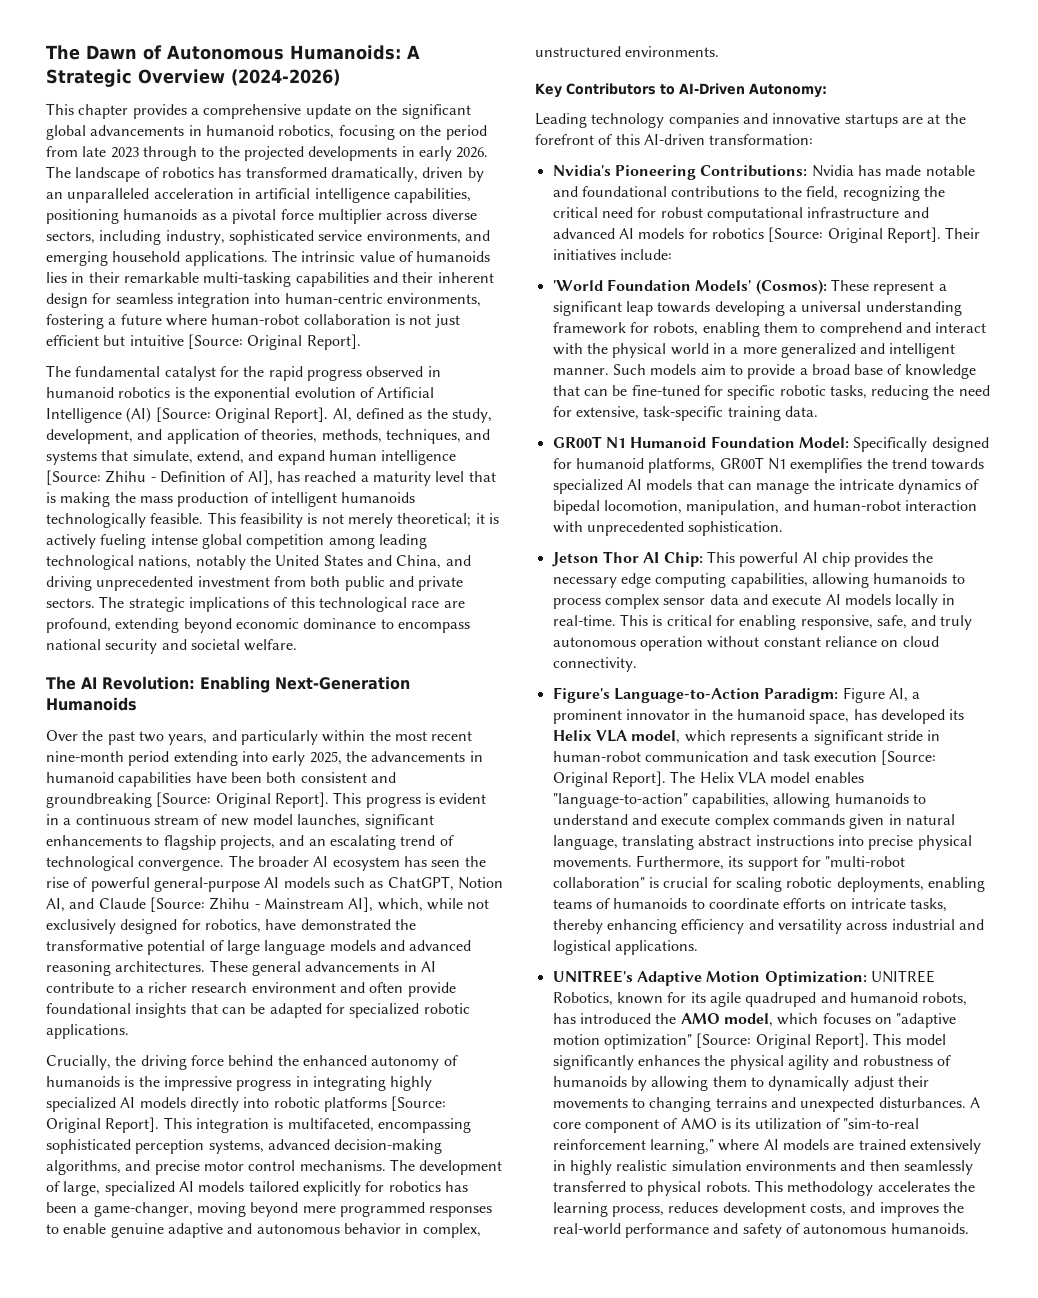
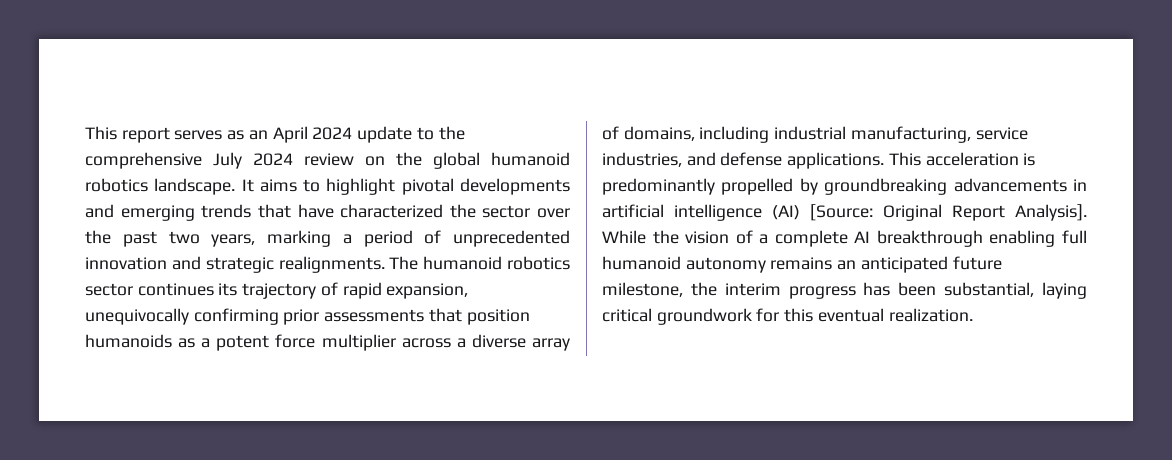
[46,45,420,60] [46,69,340,87] [46,103,471,119] [46,125,487,140] [46,146,489,161] [46,166,484,182] [46,188,471,203] [46,209,477,224] [46,230,490,245] [46,250,491,266] [46,272,494,287] [46,293,481,308] [46,314,460,329] [46,334,361,350] [46,365,441,381] [46,387,435,402] [46,407,492,423] [46,429,491,444] [46,450,457,465] [46,470,496,486] [46,492,416,507] [46,512,499,528] [46,534,427,549] [46,555,471,570] [46,576,464,591] [46,596,465,612] [46,618,470,633] [46,639,298,654] [46,676,410,693] [46,697,137,711] [46,730,473,745] [46,751,483,766] [46,772,396,787] [46,792,487,808] [46,814,434,829] [46,835,454,850] [46,855,486,871] [46,876,503,892] [46,897,490,912] [46,919,416,934] [46,940,472,955] [46,960,436,976] [46,982,456,997] [46,1003,470,1018] [46,1024,129,1039] [46,1055,458,1070] [46,1076,433,1091] [46,1096,447,1112] [46,1117,471,1133] [46,1139,443,1154] [46,1159,503,1175] [46,1181,468,1196] [46,1202,493,1217] [46,1223,481,1238] [535,46,720,57] [535,83,827,98] [535,113,966,128] [535,134,814,145] [552,165,975,180] [552,186,945,201] [552,207,929,222] [552,227,981,243] [552,249,672,260] [552,279,947,295] [552,301,962,316] [552,322,987,337] [552,343,956,358] [552,364,976,379] [552,385,990,400] [552,406,818,421] [552,436,989,452] [552,457,985,473] [552,479,980,494] [552,500,978,515] [552,521,784,536] [551,551,934,567] [552,573,965,588] [552,594,956,609] [552,614,973,630] [552,636,939,651] [552,657,637,672] [552,687,921,703] [552,709,965,724] [552,730,941,745] [552,750,937,765] [552,771,864,787] [552,793,926,808] [552,814,955,829] [552,835,972,850] [552,855,906,871] [552,877,985,892] [552,898,948,912] [552,919,984,934] [552,940,698,955] [552,970,935,986] [552,992,968,1007] [552,1013,957,1028] [552,1033,946,1049] [552,1055,951,1070] [552,1076,929,1091] [552,1097,980,1112] [552,1118,920,1133] [552,1139,981,1154] [552,1160,973,1175] [552,1180,975,1196] [552,1202,964,1217] [552,1223,969,1238] The Dawn of Autonomous Humanoids: A Strategic Overview (2024-2026) // This chapter provides a comprehensive update on the significant global advancements in humanoid robotics, focusing on the period from late 2023 through to the projected developments in early 2026. The landscape of robotics has transformed dramatically, driven by an unparalleled acceleration in artificial intelligence capabilities, positioning humanoids as a pivotal force multiplier across diverse sectors, including industry, sophisticated service environments, and emerging household applications. The intrinsic value of humanoids lies in their remarkable multi-tasking capabilities and their inherent design for seamless integration into human-centric environments, fostering a future where human-robot collaboration is not just efficient but intuitive [Source: Original Report]. // The fundamental catalyst for the rapid progress observed in humanoid robotics is the exponential evolution of Artificial Intelligence (AI) [Source: Original Report]. AI, defined as the study, development, and application of theories, methods, techniques, and systems that simulate, extend, and expand human intelligence [Source: Zhihu - Definition of AI], has reached a maturity level that is making the mass production of intelligent humanoids technologically feasible. This feasibility is not merely theoretical; it is actively fueling intense global competition among leading technological nations, notably the United States and China, and driving unprecedented investment from both public and private sectors. The strategic implications of this technological race are profound, extending beyond economic dominance to encompass national security and societal welfare. // The AI Revolution: Enabling Next-Generation Humanoids // Over the past two years, and particularly within the most recent nine-month period extending into early 2025, the advancements in humanoid capabilities have been both consistent and groundbreaking [Source: Original Report]. This progress is evident in a continuous stream of new model launches, significant enhancements to flagship projects, and an escalating trend of technological convergence. The broader AI ecosystem has seen the rise of powerful general-purpose AI models such as ChatGPT, Notion AI, and Claude [Source: Zhihu - Mainstream AI], which, while not exclusively designed for robotics, have demonstrated the transformative potential of large language models and advanced reasoning architectures. These general advancements in AI contribute to a richer research environment and often provide foundational insights that can be adapted for specialized robotic applications. // Crucially, the driving force behind the enhanced autonomy of humanoids is the impressive progress in integrating highly specialized AI models directly into robotic platforms [Source: Original Report]. This integration is multifaceted, encompassing sophisticated perception systems, advanced decision-making algorithms, and precise motor control mechanisms. The development of large, specialized AI models tailored explicitly for robotics has been a game-changer, moving beyond mere programmed responses to enable genuine adaptive and autonomous behavior in complex, unstructured environments. // Key Contributors to AI-Driven Autonomy: // Leading technology companies and innovative startups are at the forefront of this AI-driven transformation: // Nvidia's Pioneering Contributions: Nvidia has made notable and foundational contributions to the field, recognizing the critical need for robust computational infrastructure and advanced AI models for robotics [Source: Original Report]. Their initiatives include: // 'World Foundation Models' (Cosmos): These represent a significant leap towards developing a universal understanding framework for robots, enabling them to comprehend and interact with the physical world in a more generalized and intelligent manner. Such models aim to provide a broad base of knowledge that can be fine-tuned for specific robotic tasks, reducing the need for extensive, task-specific training data. // GR00T N1 Humanoid Foundation Model: Specifically designed for humanoid platforms, GR00T N1 exemplifies the trend towards specialized AI models that can manage the intricate dynamics of bipedal locomotion, manipulation, and human-robot interaction with unprecedented sophistication. // Jetson Thor AI Chip: This powerful AI chip provides the necessary edge computing capabilities, allowing humanoids to process complex sensor data and execute AI models locally in real-time. This is critical for enabling responsive, safe, and truly autonomous operation without constant reliance on cloud connectivity. // Figure's Language-to-Action Paradigm: Figure AI, a prominent innovator in the humanoid space, has developed its Helix VLA model, which represents a significant stride in human-robot communication and task execution [Source: Original Report]. The Helix VLA model enables "language-to-action" capabilities, allowing humanoids to understand and execute complex commands given in natural language, translating abstract instructions into precise physical movements. Furthermore, its support for "multi-robot collaboration" is crucial for scaling robotic deployments, enabling teams of humanoids to coordinate efforts on intricate tasks, thereby enhancing efficiency and versatility across industrial and logistical applications. // UNITREE's Adaptive Motion Optimization: UNITREE Robotics, known for its agile quadruped and humanoid robots, has introduced the AMO model, which focuses on "adaptive motion optimization" [Source: Original Report]. This model significantly enhances the physical agility and robustness of humanoids by allowing them to dynamically adjust their movements to changing terrains and unexpected disturbances. A core component of AMO is its utilization of "sim-to-real reinforcement learning," where AI models are trained extensively in highly realistic simulation environments and then seamlessly transferred to physical robots. This methodology accelerates the learning process, reduces development costs, and improves the real-world performance and safety of autonomous humanoids. -> [85,126,465,143] [85,152,570,169] [85,178,570,195] [85,204,570,221] [85,230,570,247] [85,256,570,273] [85,282,469,299] [85,308,530,325] [85,334,570,351] [602,126,1028,143] [602,152,1036,169] [602,178,1087,195] [602,204,1087,221] [602,230,1087,247] [602,256,1002,273] [602,282,1087,299] [602,308,973,325] This report serves as an April 2024 update to the comprehensive July 2024 review on the global humanoid robotics landscape. It aims to highlight pivotal developments and emerging trends that have characterized the sector over the past two years, marking a period of unprecedented innovation and strategic realignments. The humanoid robotics sector continues its trajectory of rapid expansion, unequivocally confirming prior assessments that position humanoids as a potent force multiplier across a diverse array of domains, including industrial manufacturing, service industries, and defense applications. This acceleration is predominantly propelled by groundbreaking advancements in artificial intelligence (AI) [Source: Original Report Analysis]. While the vision of a complete AI breakthrough enabling full humanoid autonomy remains an anticipated future milestone, the interim progress has been substantial, laying critical groundwork for this eventual realization.

